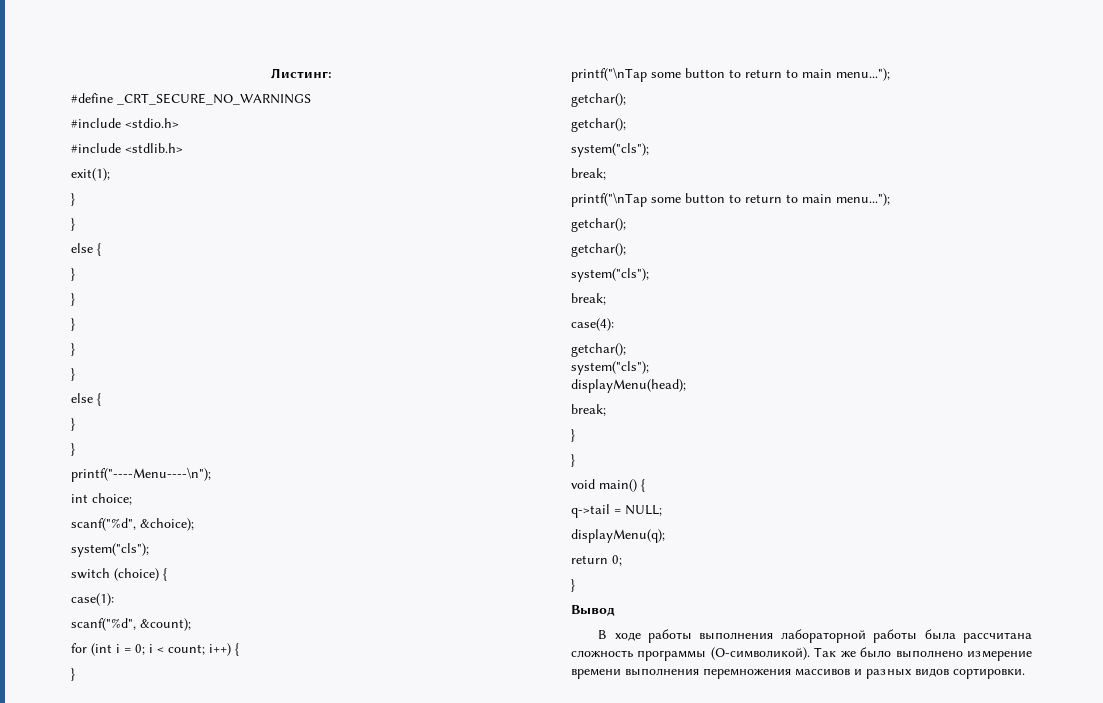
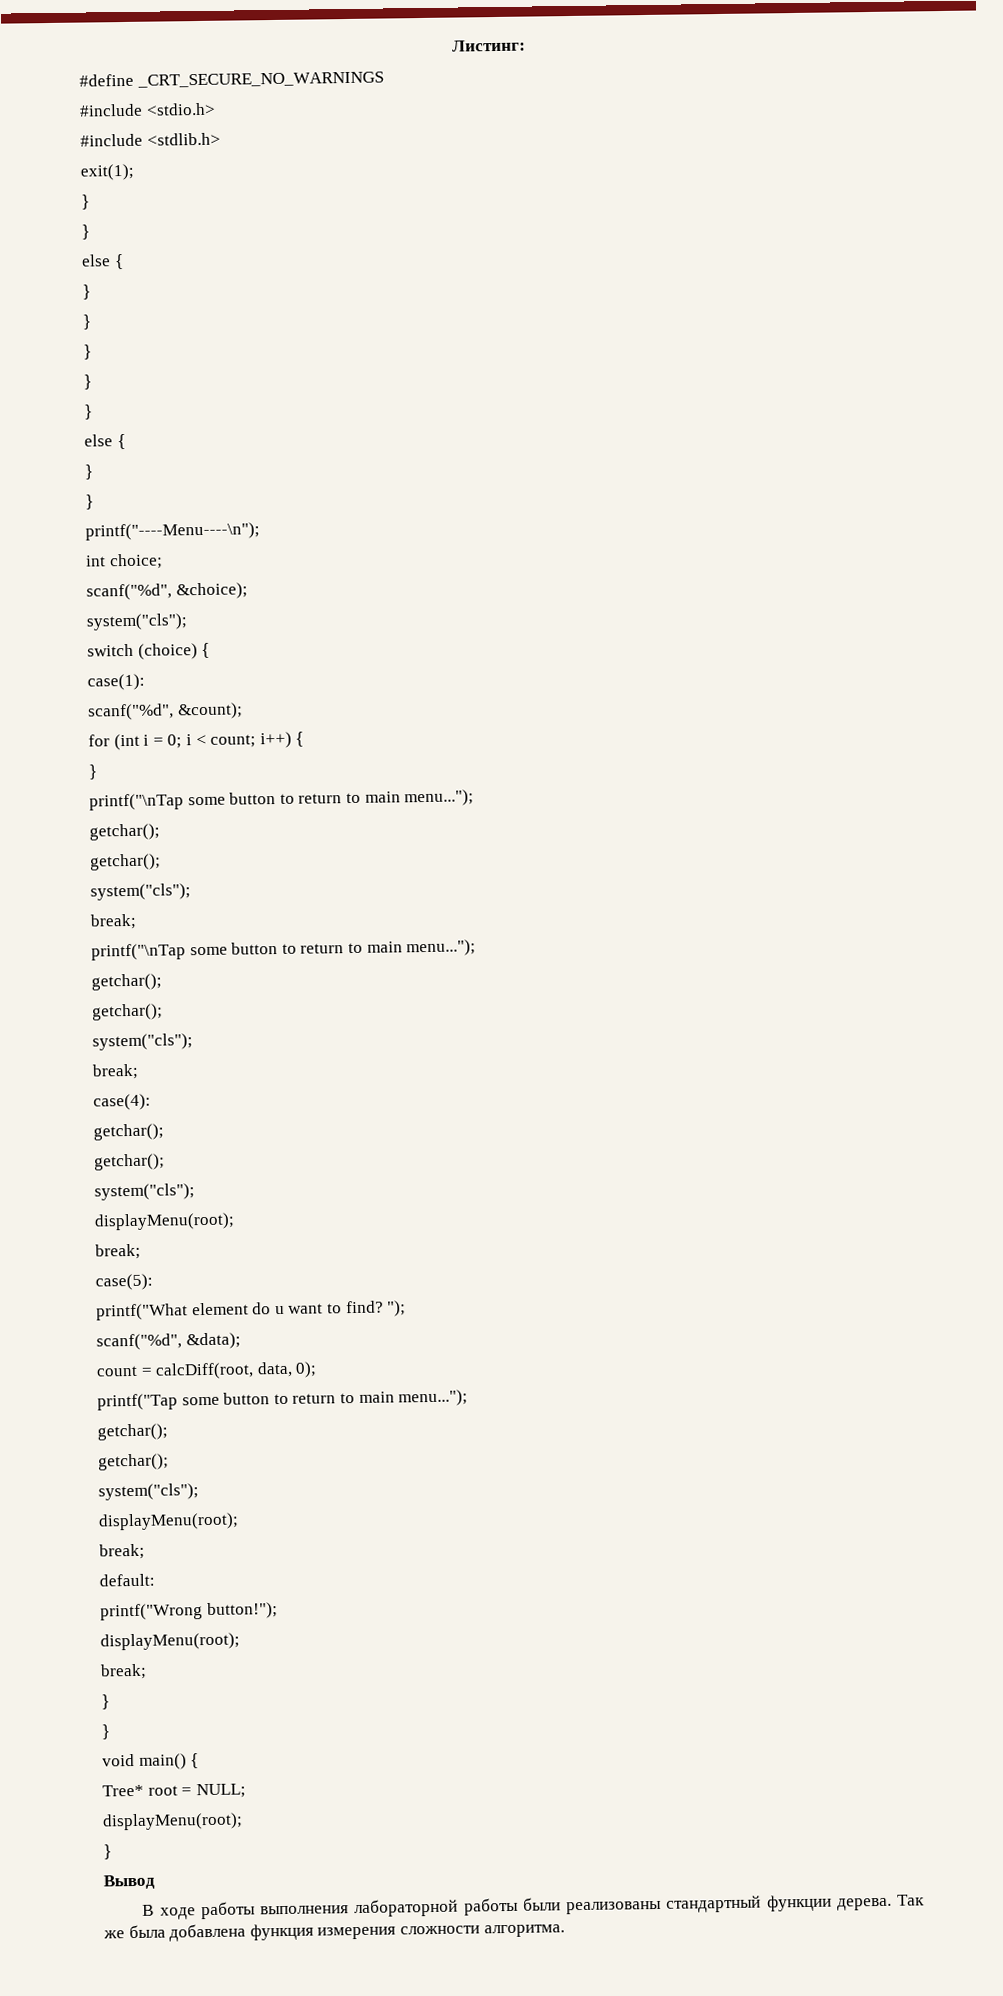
[571,361,649,375] [571,379,686,393] // system("cls"); // displayMenu(head); -> [94,1153,165,1171] [94,1183,195,1201] [94,1212,235,1231] [95,1243,141,1260] [95,1273,153,1291] [96,1300,407,1321] [96,1332,241,1351] [96,1361,318,1380] [97,1389,469,1411] [97,1423,168,1441] [98,1453,169,1471] [98,1483,199,1501] [98,1512,239,1531] [99,1543,145,1560] [99,1573,155,1587] [100,1602,278,1621] [100,1632,240,1651] // getchar(); // system("cls"); // displayMenu(root); // break; // case(5): // printf("What element do u want to find? "); // scanf("%d", &data); // count = calcDiff(root, data, 0); // printf("Tap some button to return to main menu..."); // getchar(); // getchar(); // system("cls"); // displayMenu(root); // break; // default: // printf("Wrong button!"); // displayMenu(root);
[571,504,610,518] q->tail -> [102,1784,178,1797] Tree* root
[571,529,665,543] [571,555,622,566] displayMenu(q); // return 0; -> [102,1812,243,1831] displayMenu(root);
[924,629,1032,643] [571,647,1032,661] [571,668,1025,679] была рассчитана сложность программы (О-символикой). Так же было выполнено измерение времени выполнения перемножения массивов и разных видов сортировки. -> [522,1894,925,1915] [103,1923,565,1942] были реализованы стандартный функции дерева. Так же была добавлена функция измерения сложности алгоритма.

